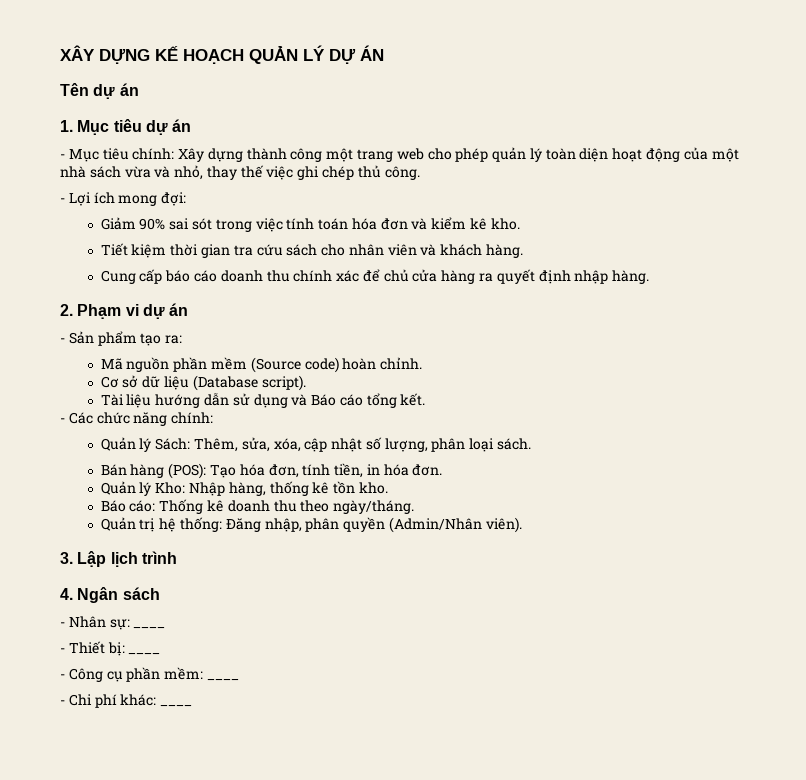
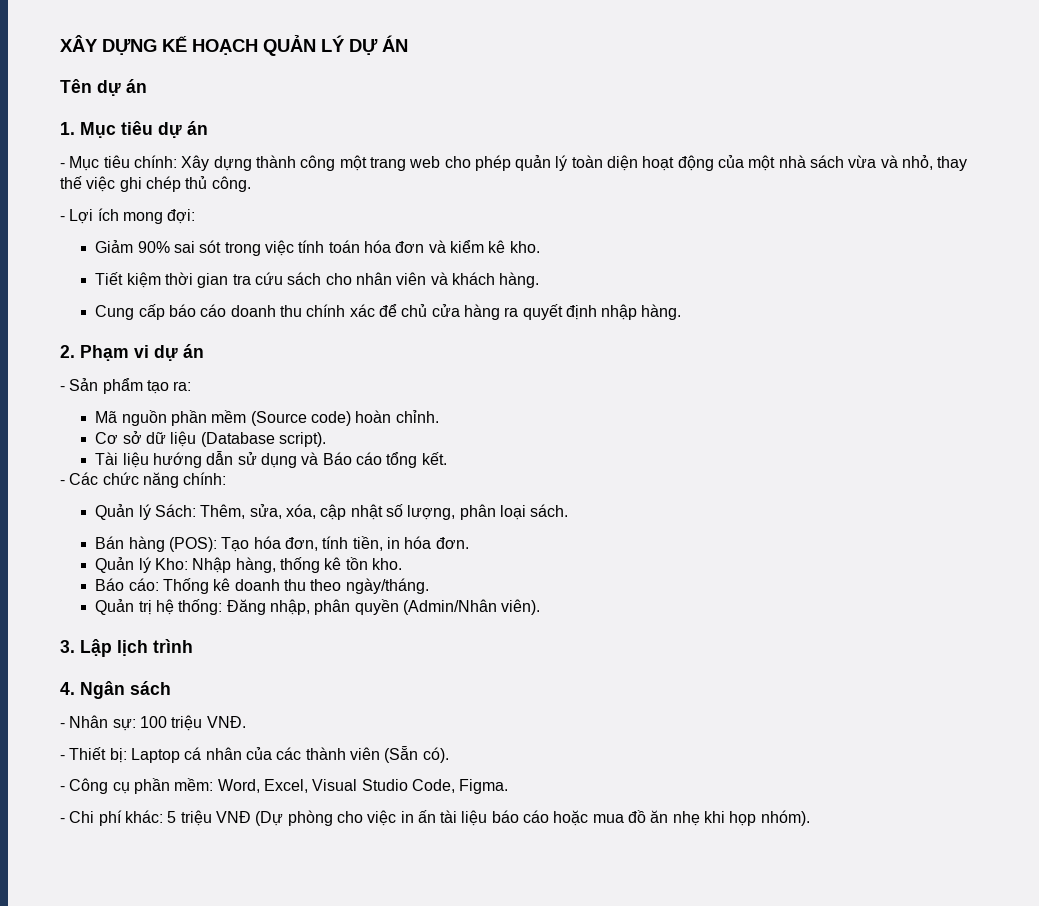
[133,627,166,629] ____ -> [139,715,246,731] 100 triệu VNĐ.
[128,653,161,655] ____ -> [130,746,449,763] Laptop cá nhân của các thành viên (Sẵn có).
[206,679,239,681] [60,694,193,708] ____ // - Chi phí khác: ____ -> [217,779,509,794] [60,810,810,826] Word, Excel, Visual Studio Code, Figma. // - Chi phí khác: 5 triệu VNĐ (Dự phòng cho việc in ấn tài liệu báo cáo hoặc mua đồ ăn nhẹ khi họp nhóm).

